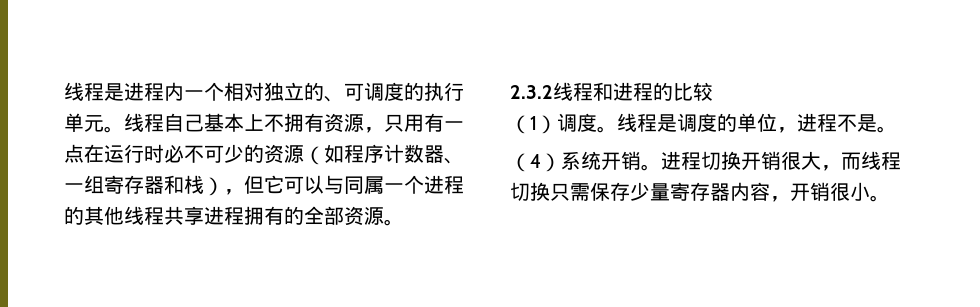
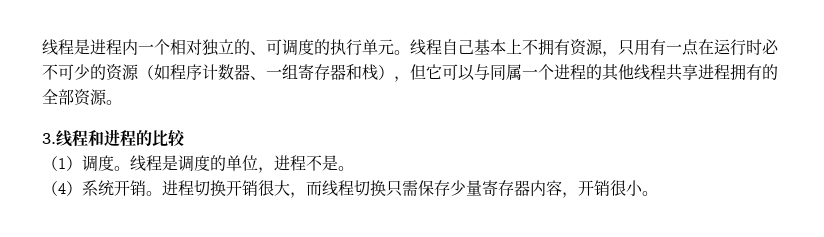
[510,85,553,99] 2.3.2 -> [42,133,56,144] 3.

